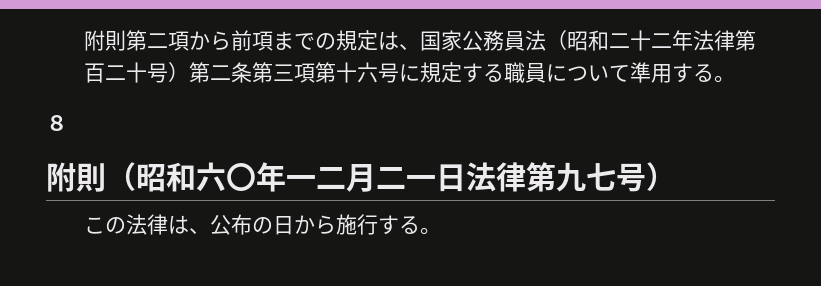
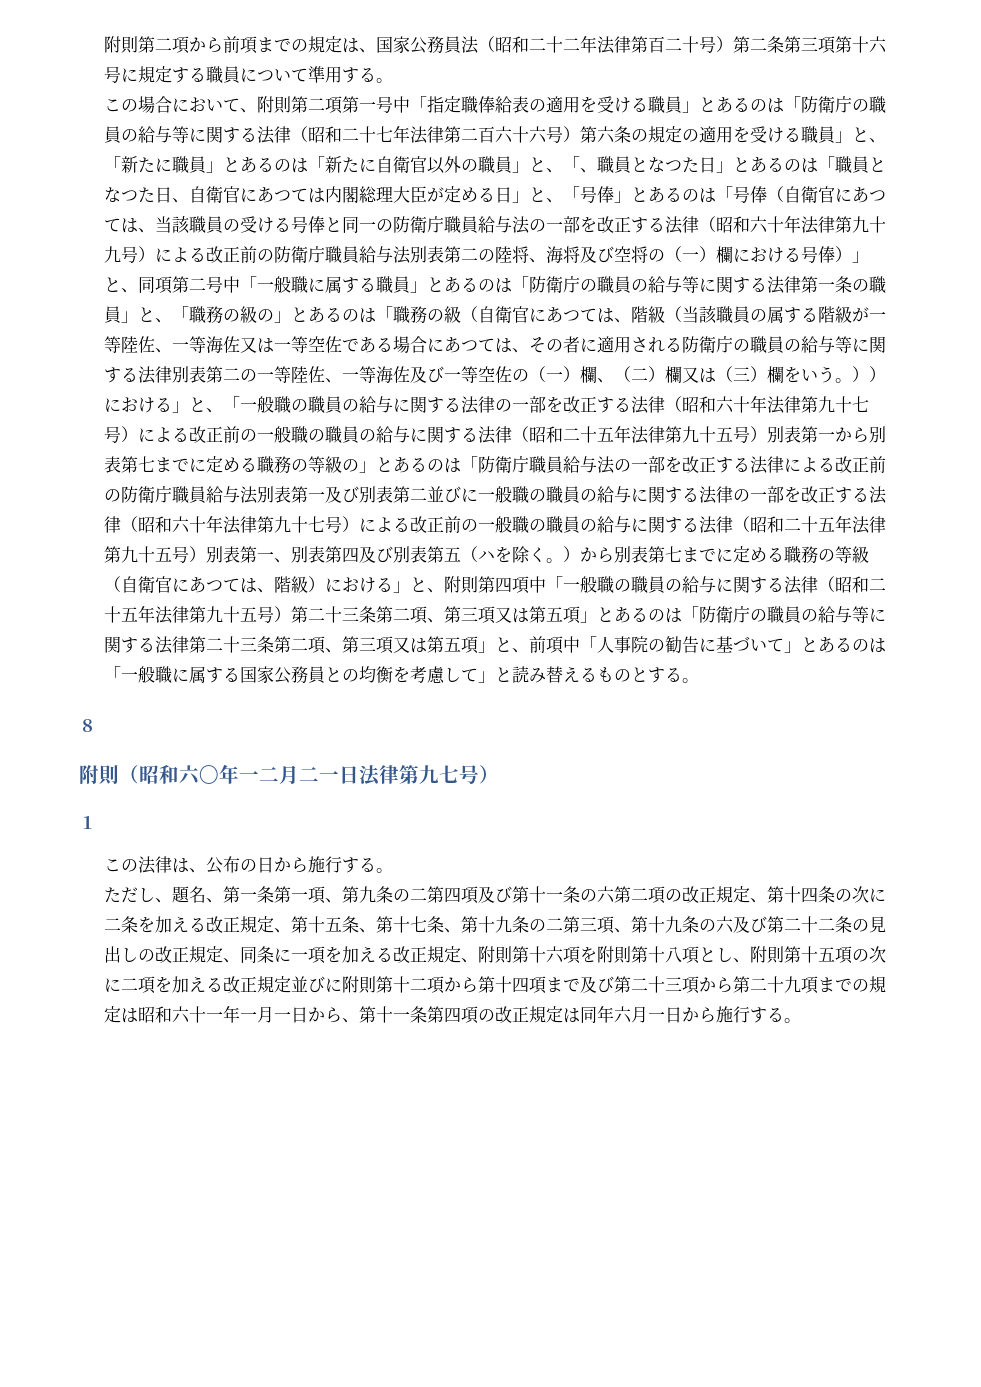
(735, 79) none -> [103,96,886,114] [103,125,886,144] [103,156,886,174] [103,186,886,203] [103,215,886,234] [103,246,869,264] [103,276,886,294] [103,306,886,324] [103,336,886,354] [103,366,886,384] [103,395,869,414] [103,425,886,444] [103,456,886,474] [103,486,887,504] [103,515,886,534] [103,546,869,563] [103,576,886,594] [103,605,886,624] [103,636,886,654] [103,666,699,684] // この場合において、附則第二項第一号中「指定職俸給表の適用を受ける職員」とあるのは「防衛庁の職員の給与等に関する法律（昭和二十七年法律第二百六十六号）第六条の規定の適用を受ける職員」と、「新たに職員」とあるのは「新たに自衛官以外の職員」と、「、職員となつた日」とあるのは「職員となつた日、自衛官にあつては内閣総理大臣が定める日」と、「号俸」とあるのは「号俸（自衛官にあつては、当該職員の受ける号俸と同一の防衛庁職員給与法の一部を改正する法律（昭和六十年法律第九十九号）による改正前の防衛庁職員給与法別表第二の陸将、海将及び空将の（一）欄における号俸）」と、同項第二号中「一般職に属する職員」とあるのは「防衛庁の職員の給与等に関する法律第一条の職員」と、「職務の級の」とあるのは「職務の級（自衛官にあつては、階級（当該職員の属する階級が一等陸佐、一等海佐又は一等空佐である場合にあつては、その者に適用される防衛庁の職員の給与等に関する法律別表第二の一等陸佐、一等海佐及び一等空佐の（一）欄、（二）欄又は（三）欄をいう。））における」と、「一般職の職員の給与に関する法律の一部を改正する法律（昭和六十年法律第九十七号）による改正前の一般職の職員の給与に関する法律（昭和二十五年法律第九十五号）別表第一から別表第七までに定める職務の等級の」とあるのは「防衛庁職員給与法の一部を改正する法律による改正前の防衛庁職員給与法別表第一及び別表第二並びに一般職の職員の給与に関する法律の一部を改正する法律（昭和六十年法律第九十七号）による改正前の一般職の職員の給与に関する法律（昭和二十五年法律第九十五号）別表第一、別表第四及び別表第五（ハを除く。）から別表第七までに定める職務の等級（自衛官にあつては、階級）における」と、附則第四項中「一般職の職員の給与に関する法律（昭和二十五年法律第九十五号）第二十三条第二項、第三項又は第五項」とあるのは「防衛庁の職員の給与等に関する法律第二十三条第二項、第三項又は第五項」と、前項中「人事院の勧告に基づいて」とあるのは「一般職に属する国家公務員との均衡を考慮して」と読み替えるものとする。
(676, 176) none -> [79,816,96,829] // １
(441, 231) none -> [103,886,886,904] [103,916,886,934] [103,946,886,964] [103,976,886,994] [103,1005,801,1024] // ただし、題名、第一条第一項、第九条の二第四項及び第十一条の六第二項の改正規定、第十四条の次に二条を加える改正規定、第十五条、第十七条、第十九条の二第三項、第十九条の六及び第二十二条の見出しの改正規定、同条に一項を加える改正規定、附則第十六項を附則第十八項とし、附則第十五項の次に二項を加える改正規定並びに附則第十二項から第十四項まで及び第二十三項から第二十九項までの規定は昭和六十一年一月一日から、第十一条第四項の改正規定は同年六月一日から施行する。

